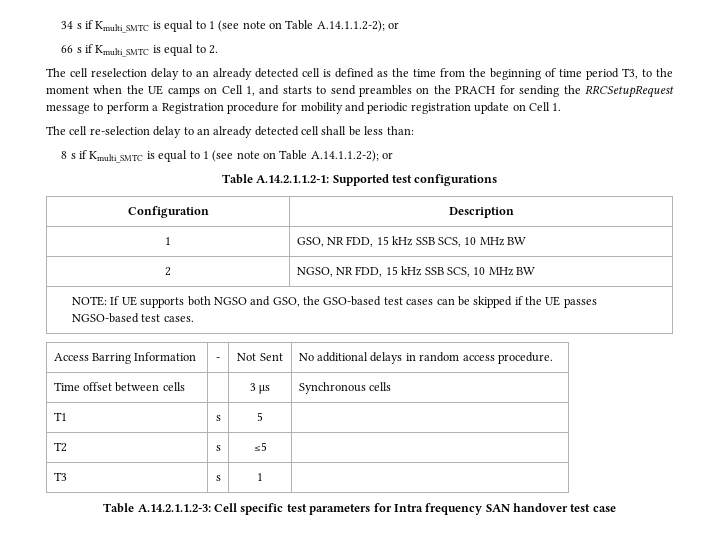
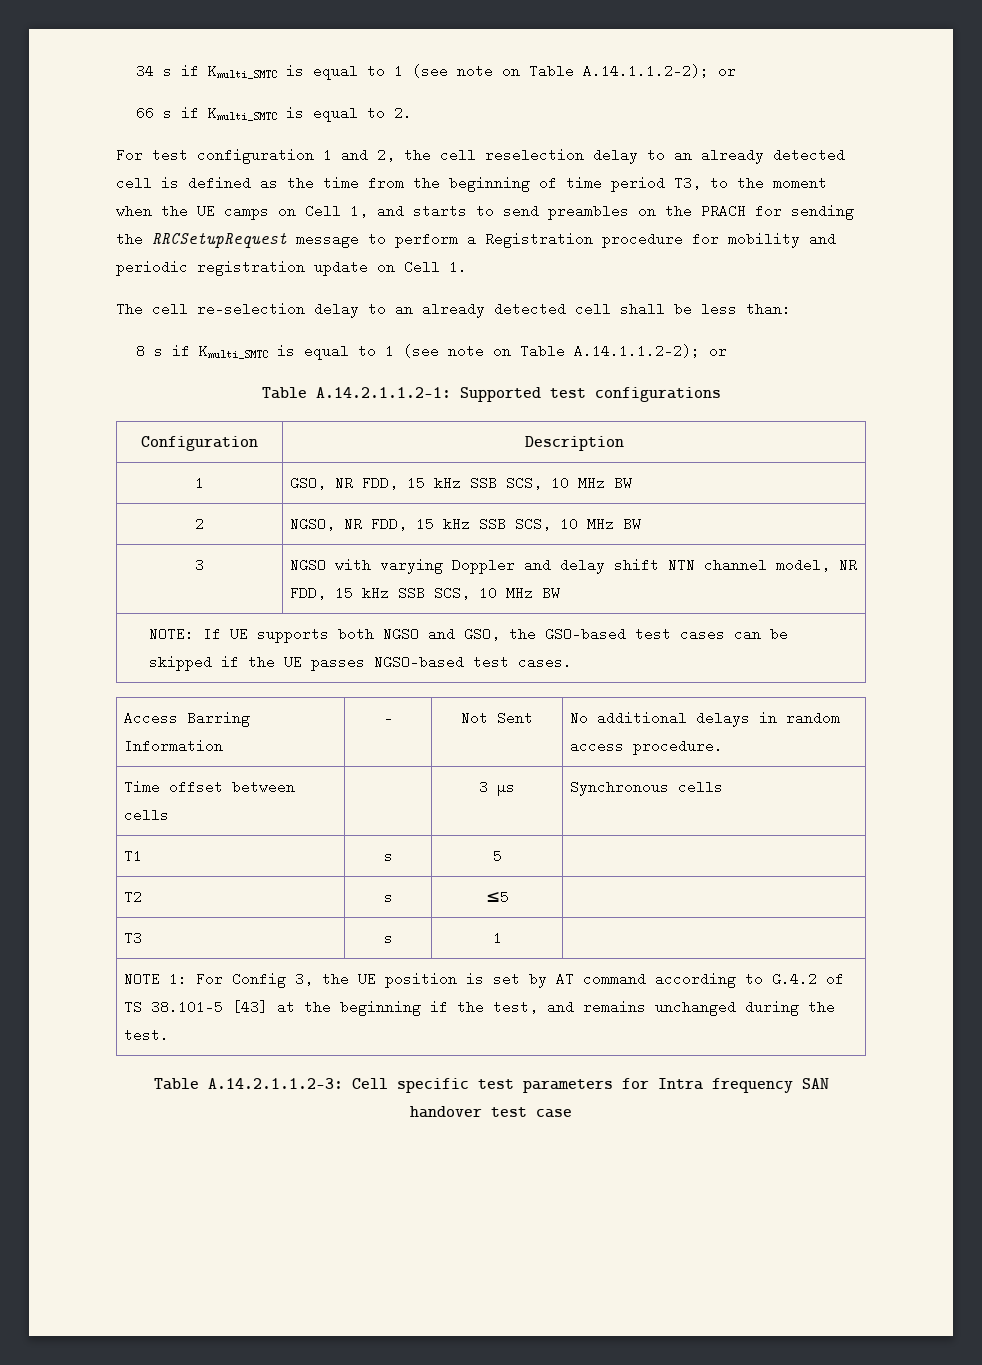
[46,68,66,77] The -> [116,148,431,164] For test configuration 1 and 2, the
(536, 271) none -> [195,558,204,572] [290,558,858,574] [290,586,561,600] // 3 | NGSO with varying Doppler and delay shift NTN channel model, NR FDD, 15 kHz SSB SCS, 10 MHz BW
(263, 477) none -> [124,972,845,988] [124,1000,836,1016] [124,1028,170,1042] // NOTE 1: For Config 3, the UE position is set by AT command according to G.4.2 of TS 38.101-5 [43] at the beginning if the test, and remains unchanged during the test.

